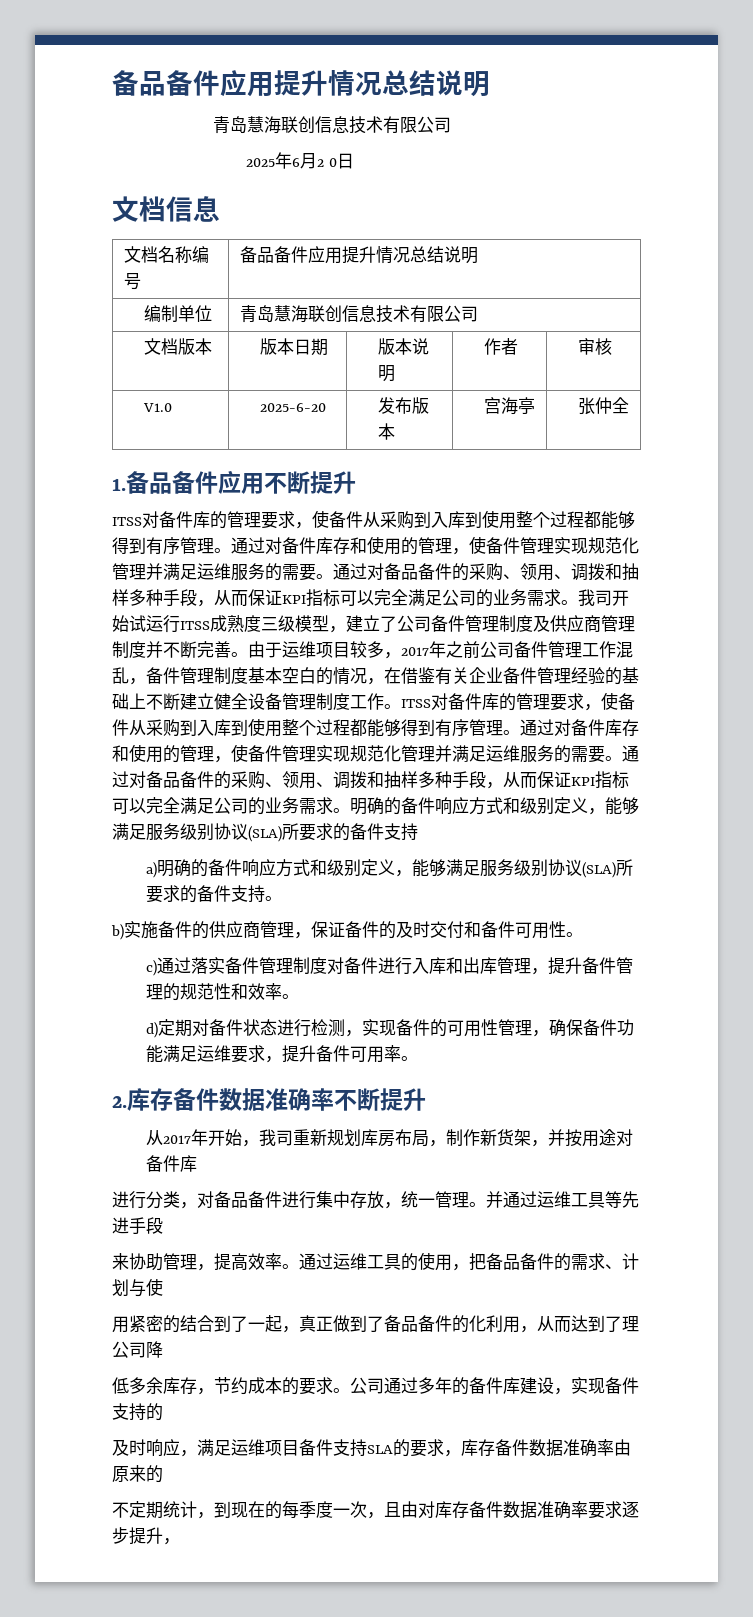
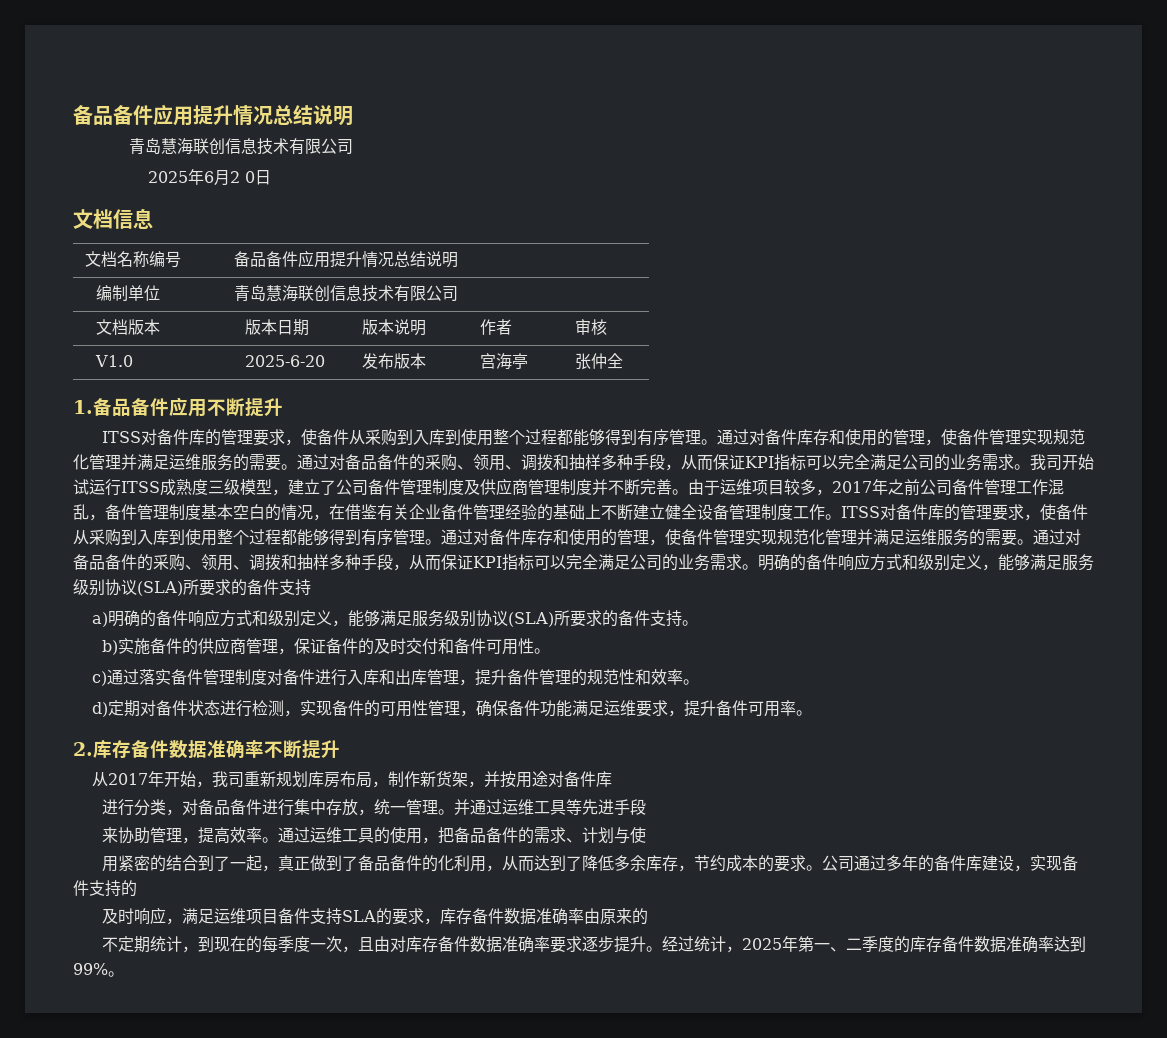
[622,1316,639,1332] [112,1341,146,1358] 理公司 -> (583, 863) none
(163, 1349) // -> (599, 863) none
[163,1538,180,1545] ， -> [646,936,1087,953] [73,963,124,977] 。经过统计，2025年第一、二季度的库存备件数据准确率达到99%。

